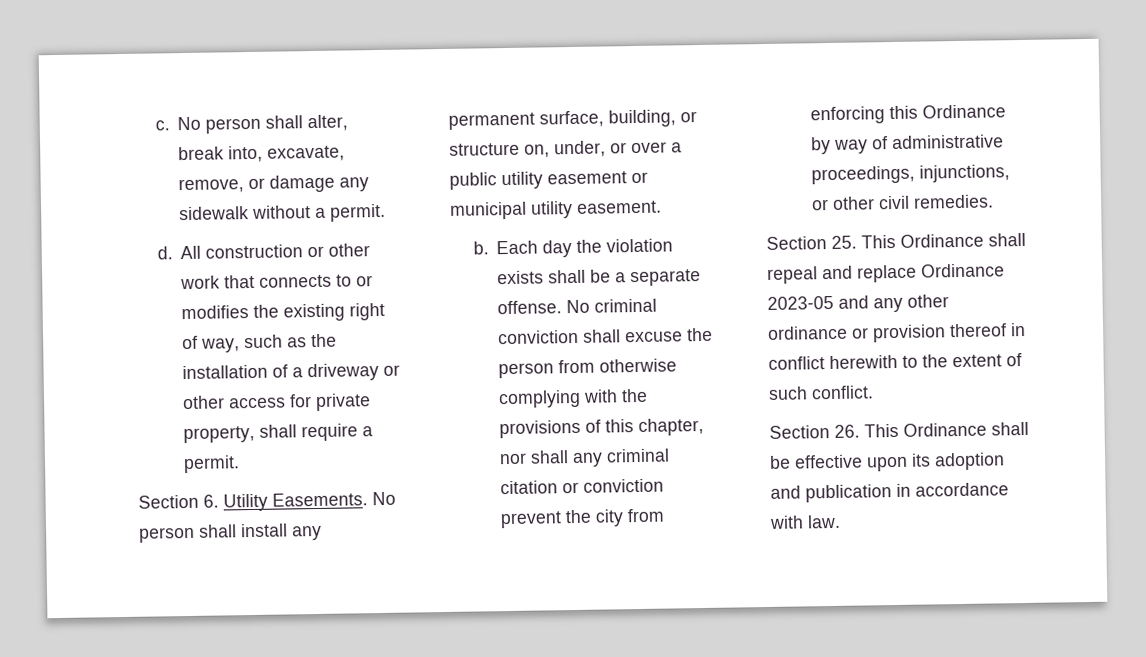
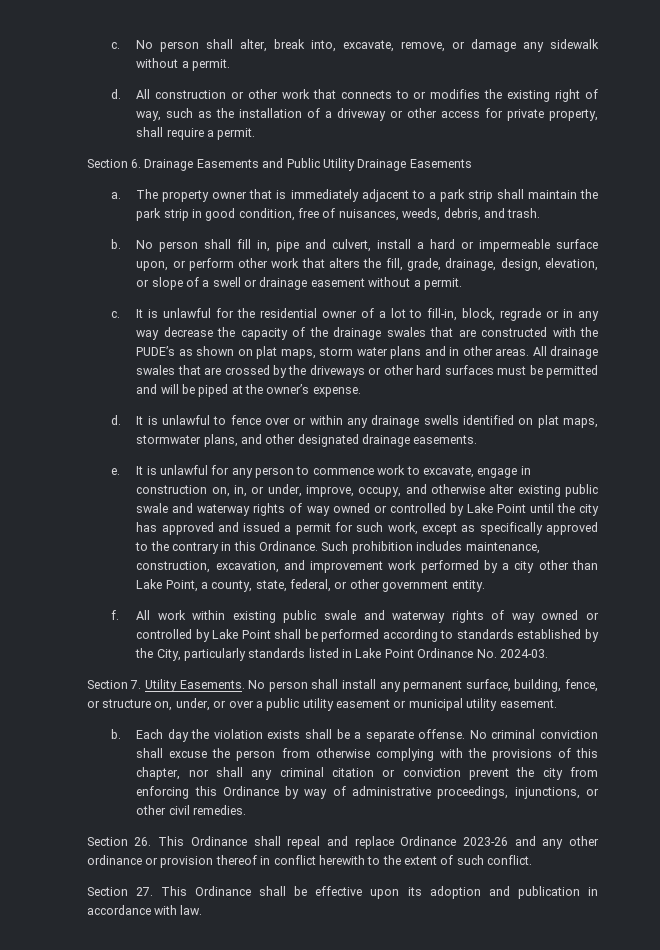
(220, 501) none -> [144,158,472,171] [111,189,599,202] [136,208,541,221] [111,239,598,252] [136,258,599,271] [136,277,462,290] [111,308,599,321] [136,327,598,340] [136,346,598,359] [136,365,598,378] [136,384,361,397] [111,415,599,428] [136,434,478,447] [111,465,531,478] [136,484,598,497] [136,503,600,516] [136,522,599,535] [135,541,540,554] [136,560,599,573] [136,579,485,592] [111,610,600,623] [136,629,599,642] [135,648,548,661] [86,680,142,689] Drainage Easements and Public Utility Drainage Easements // a. The property owner that is immediately adjacent to a park strip shall maintain the park strip in good condition, free of nuisances, weeds, debris, and trash. // b. No person shall fill in, pipe and culvert, install a hard or impermeable surface upon, or perform other work that alters the fill, grade, drainage, design, elevation, or slope of a swell or drainage easement without a permit. // c. It is unlawful for the residential owner of a lot to fill-in, block, regrade or in any way decrease the capacity of the drainage swales that are constructed with the PUDE’s as shown on plat maps, storm water plans and in other areas. All drainage swales that are crossed by the driveways or other hard surfaces must be permitted and will be piped at the owner’s expense. // d. It is unlawful to fence over or within any drainage swells identified on plat maps, stormwater plans, and other designated drainage easements. // e. It is unlawful for any person to commence work to excavate, engage in construction on, in, or under, improve, occupy, and otherwise alter existing public swale and waterway rights of way owned or controlled by Lake Point until the city has approved and issued a permit for such work, except as specifically approved to the contrary in this Ordinance. Such prohibition includes maintenance, construction, excavation, and improvement work performed by a city other than Lake Point, a county, state, federal, or other government entity. // f. All work within existing public swale and waterway rights of way owned or controlled by Lake Point shall be performed according to standards established by the City, particularly standards listed in Lake Point Ordinance No. 2024-03. // Section 7.
(677, 118) none -> [565,679,598,692] fence,
[831,235,858,249] 25. -> [134,837,152,846] 26.
[767,295,835,310] 2023-05 -> [462,837,508,846] 2023-26
[834,424,861,438] 26. -> [135,887,153,896] 27.

